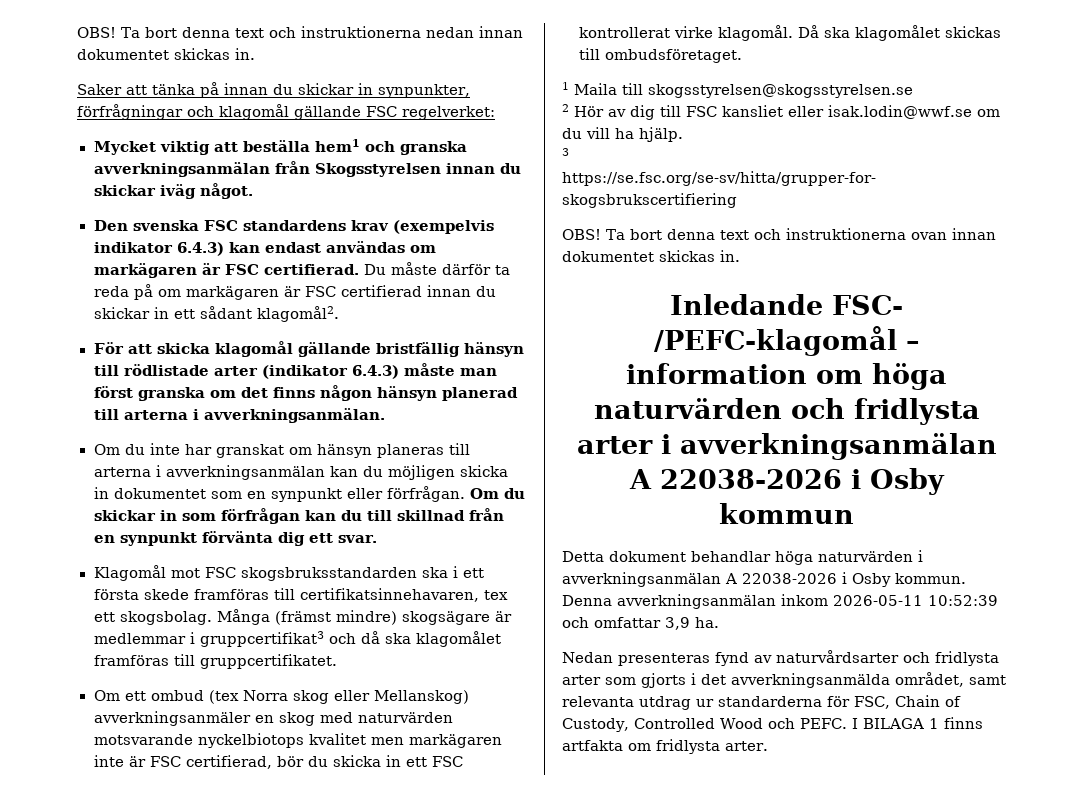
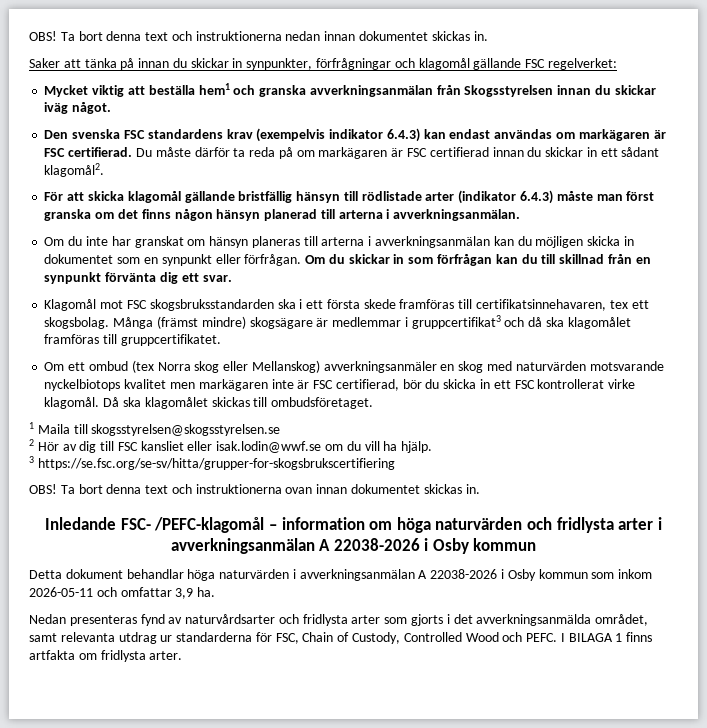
[895,573,966,584] [562,594,776,609] kommun. Denna avverkningsanmälan -> [538,569,615,579] kommun som
[928,595,998,606] 10:52:39 -> (93, 592) none

